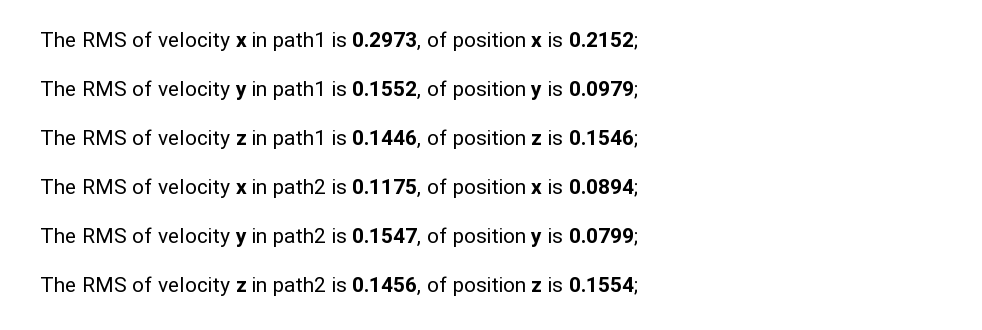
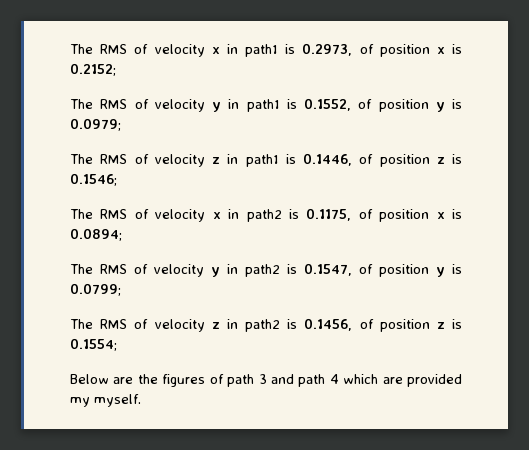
(638, 286) none -> [70,374,462,387] [70,394,141,407] // Below are the figures of path 3 and path 4 which are provided my myself.

